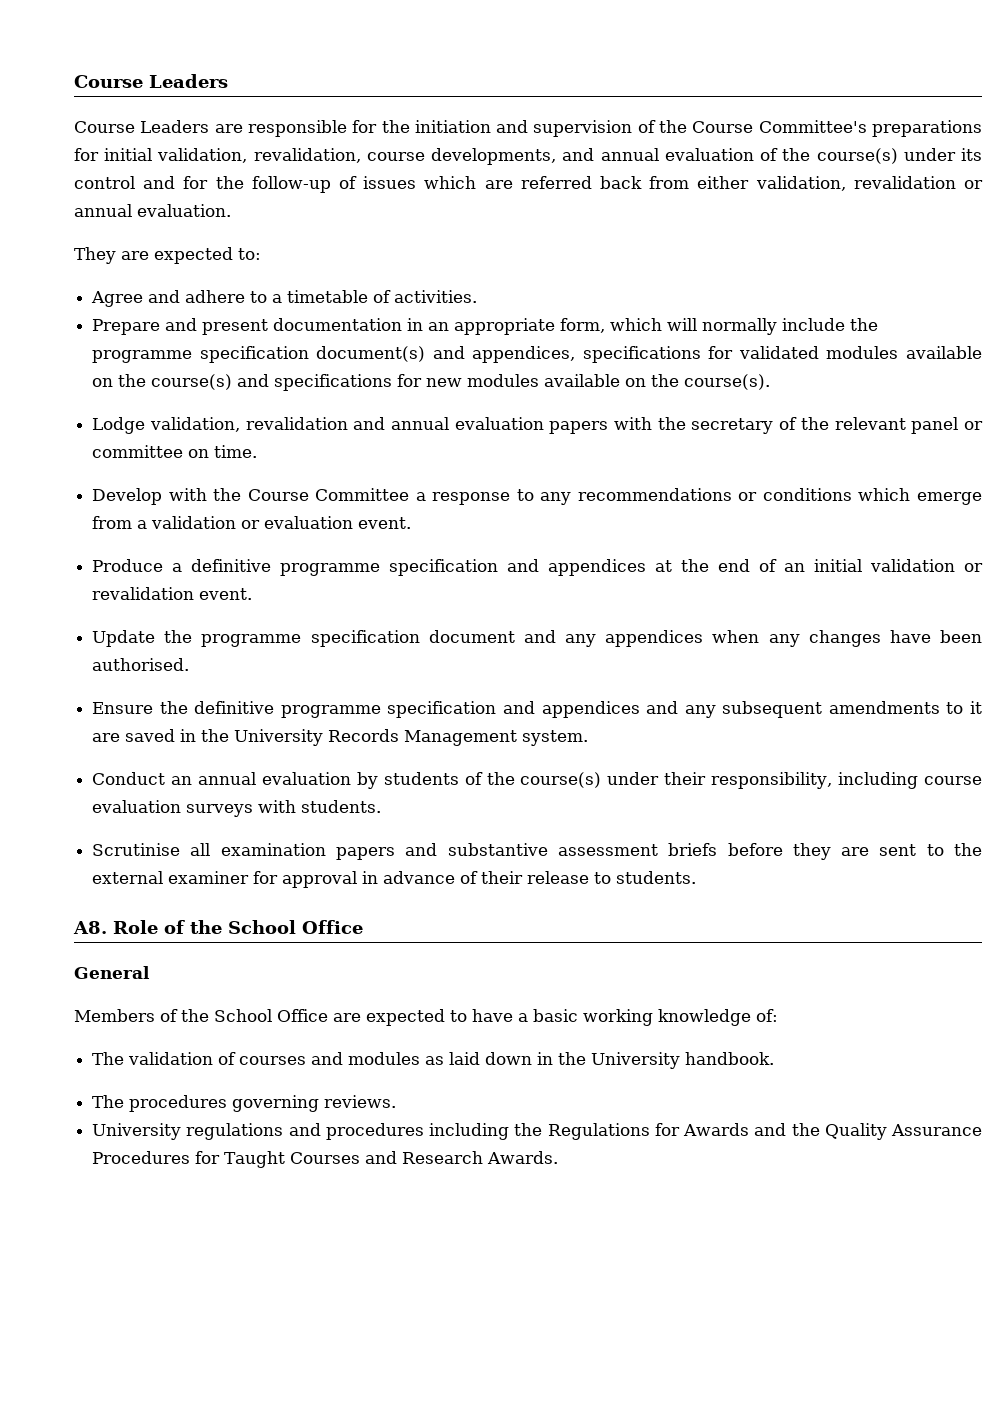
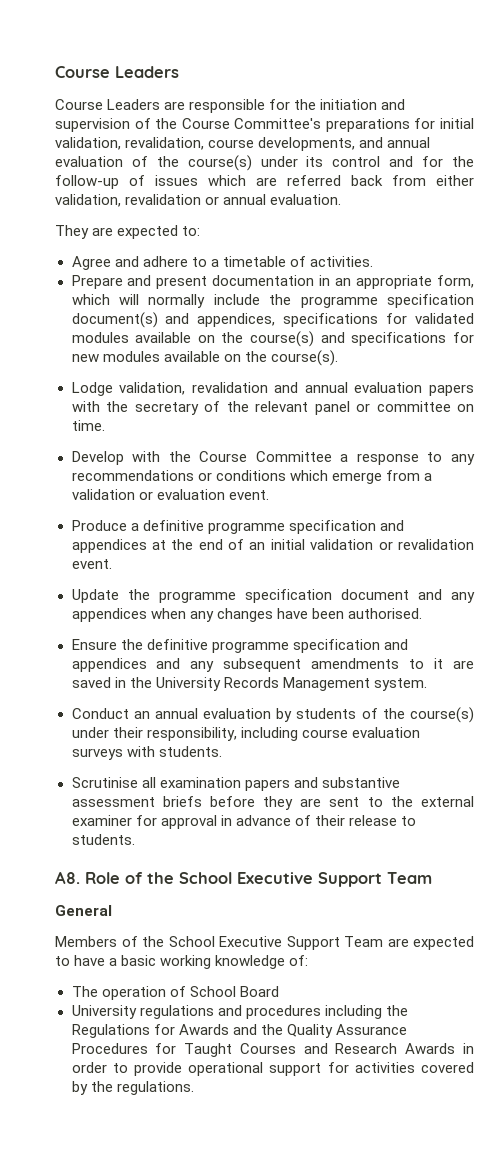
[302,920,363,934] Office -> [237,872,432,887] Executive Support Team
[277,1009,328,1022] Office -> [219,936,383,950] Executive Support Team
[128,1052,775,1069] [92,1095,397,1112] validation of courses and modules as laid down in the University handbook. // The procedures governing reviews. -> [101,986,279,1000] operation of School Board
[487,1151,559,1164] Awards. -> [405,1043,474,1054] [71,1062,475,1076] [71,1081,194,1095] Awards in order to provide operational support for activities covered by the regulations.

